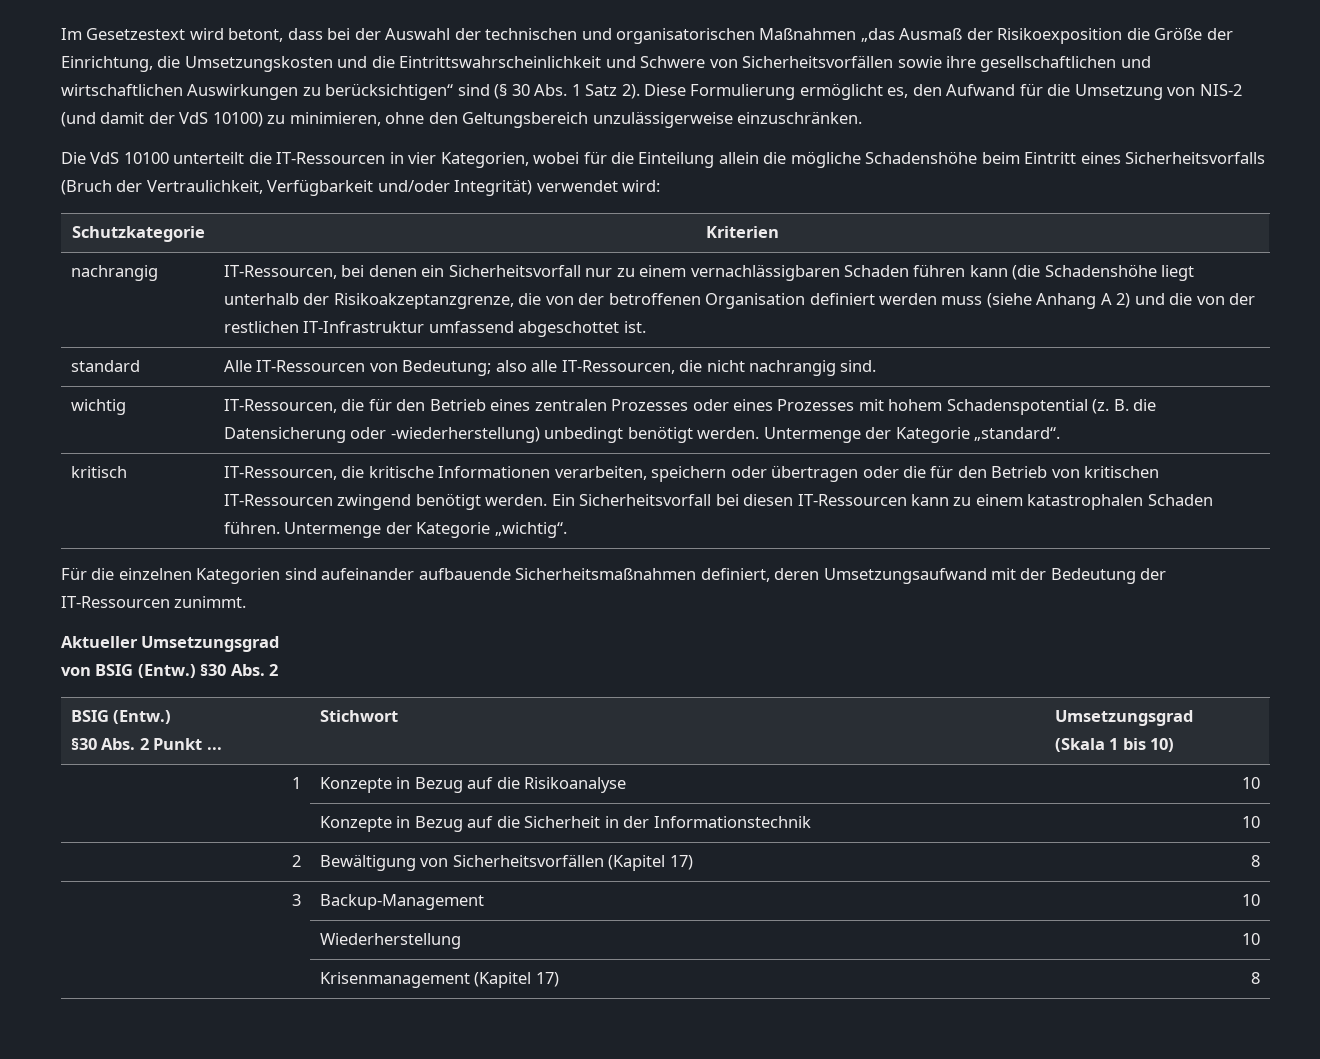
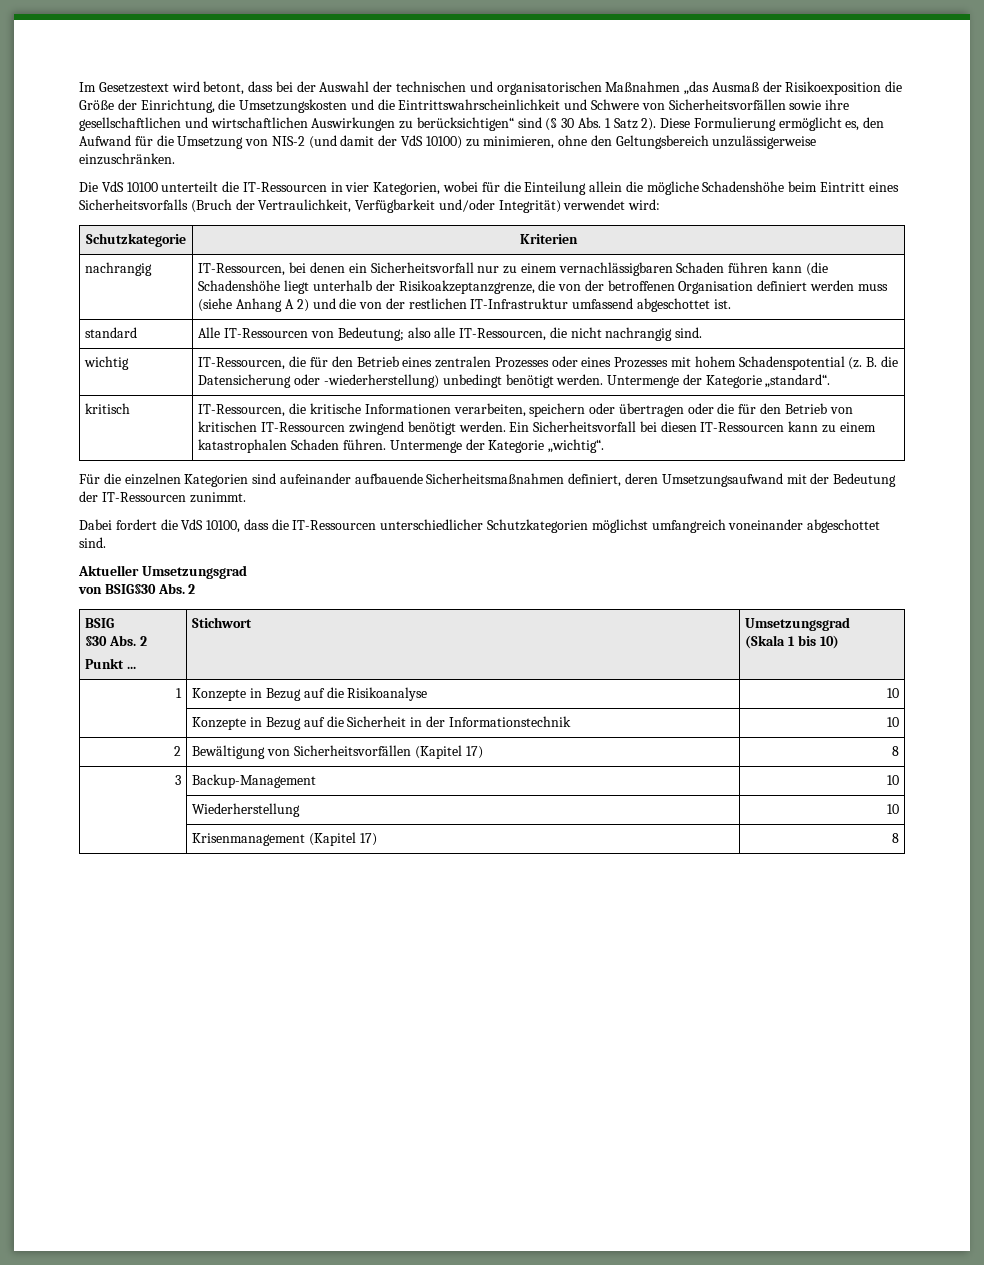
(247, 602) none -> [79,519,881,533] [79,537,106,548] // Dabei fordert die VdS 10100, dass die IT-Ressourcen unterschiedlicher Schutzkategorien möglichst umfangreich voneinander abgeschottet sind.
[95,664,227,678] BSIG (Entw.) §30 -> [104,584,156,594] BSIG§30
[113,710,172,724] [70,738,149,750] (Entw.) // §30 Abs. 2 -> [85,635,147,646] // §30 Abs. 2 //

